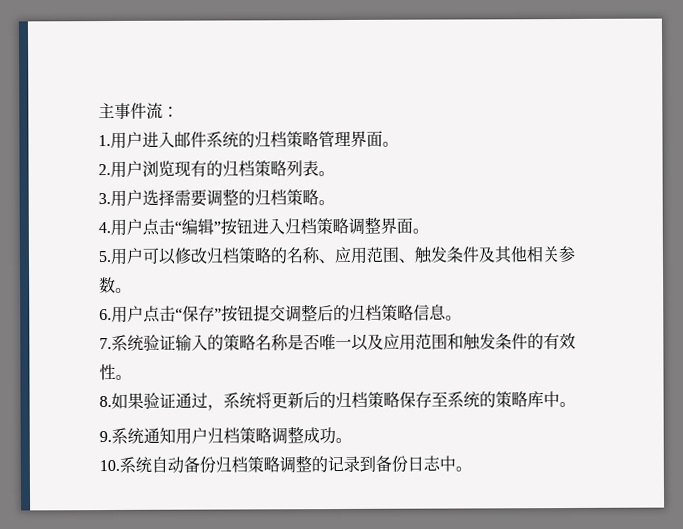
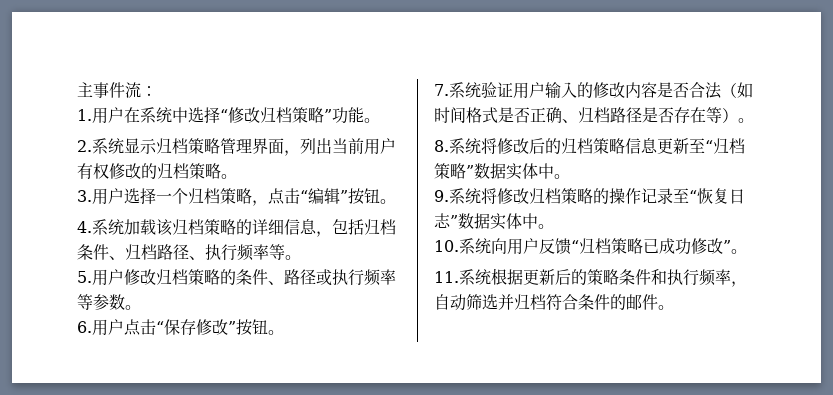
[142,130,399,148] [98,160,319,179] 进入邮件系统的归档策略管理界面。 // 2.用户浏览现有的归档策略列表 -> [124,107,380,124] [77,138,396,156] [77,163,221,179] 在系统中选择“修改归档策略”功能。 // 2.系统显示归档策略管理界面，列出当前用户有权修改的归档策略
[174,188,335,207] [98,218,143,237] 需要调整的归档策略。 // 4.用户 -> [156,188,268,206] 一个归档策略，
[252,216,413,235] 进入归档策略调整界面 -> [380,199,396,204] [77,219,396,237] [77,244,285,261] 。 // 4.系统加载该归档策略的详细信息，包括归档条件、归档路径、执行频率等
[142,246,559,265] 可以修改归档策略的名称、应用范围、触发条件及其他相关 -> [124,269,396,286] [77,294,93,310] 修改归档策略的条件、路径或执行频率等
[214,304,462,323] [99,332,576,352] [99,363,132,381] [99,391,576,411] [99,426,352,445] [99,455,456,474] ”按钮提交调整后的归档策略信息。 // 7.系统验证输入的策略名称是否唯一以及应用范围和触发条件的有效性。 // 8.如果验证通过，系统将更新后的归档策略保存至系统的策略库中。 // 9.系统通知用户归档策略调整成功。 // 10.系统自动备份归档策略调整的记录到备份日志中 -> [196,319,284,336] [434,82,753,99] [434,107,754,123] [434,138,745,154] [434,163,570,180] [434,188,745,204] [434,213,554,230] [434,238,747,255] [434,268,747,287] [434,294,658,311] 修改”按钮。 // 7.系统验证用户输入的修改内容是否合法（如时间格式是否正确、归档路径是否存在等）。 // 8.系统将修改后的归档策略信息更新至“归档策略”数据实体中。 // 9.系统将修改归档策略的操作记录至“恢复日志”数据实体中。 // 10.系统向用户反馈“归档策略已成功修改”。 // 11.系统根据更新后的策略条件和执行频率，自动筛选并归档符合条件的邮件

